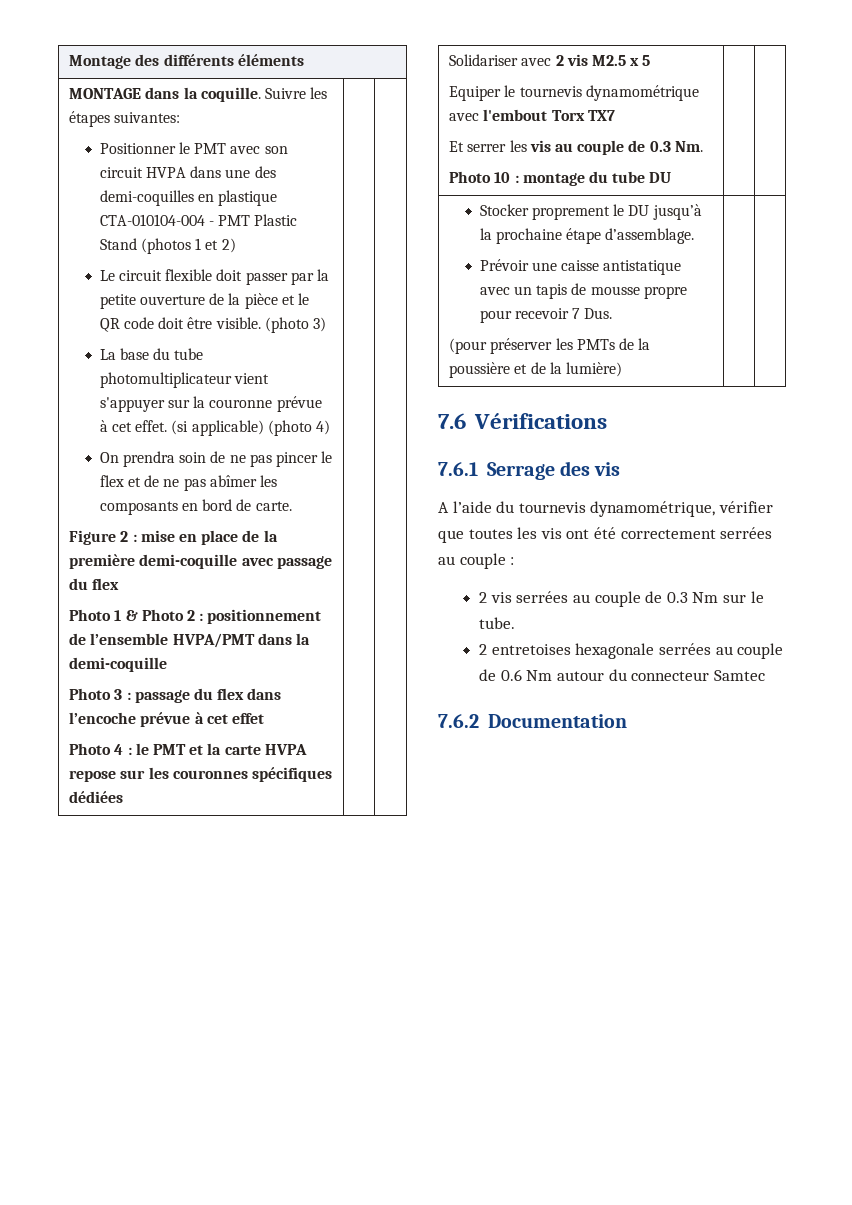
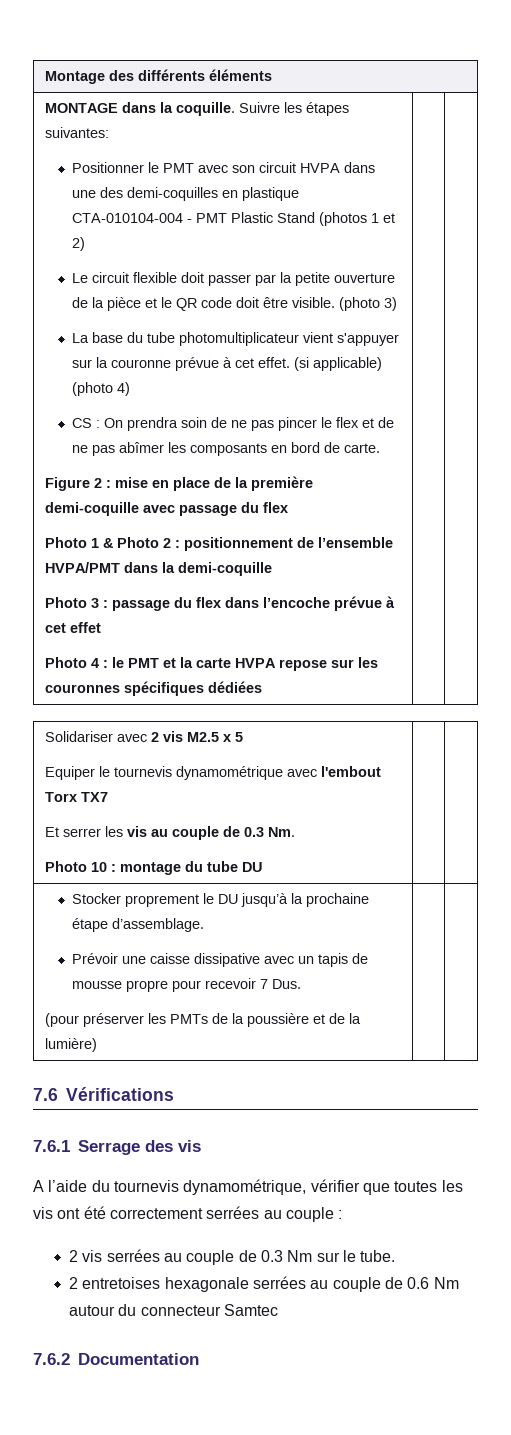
(330, 427) none -> [72,418,101,428] CS :
[603,260,682,275] antistatique -> [194,953,261,967] dissipative

